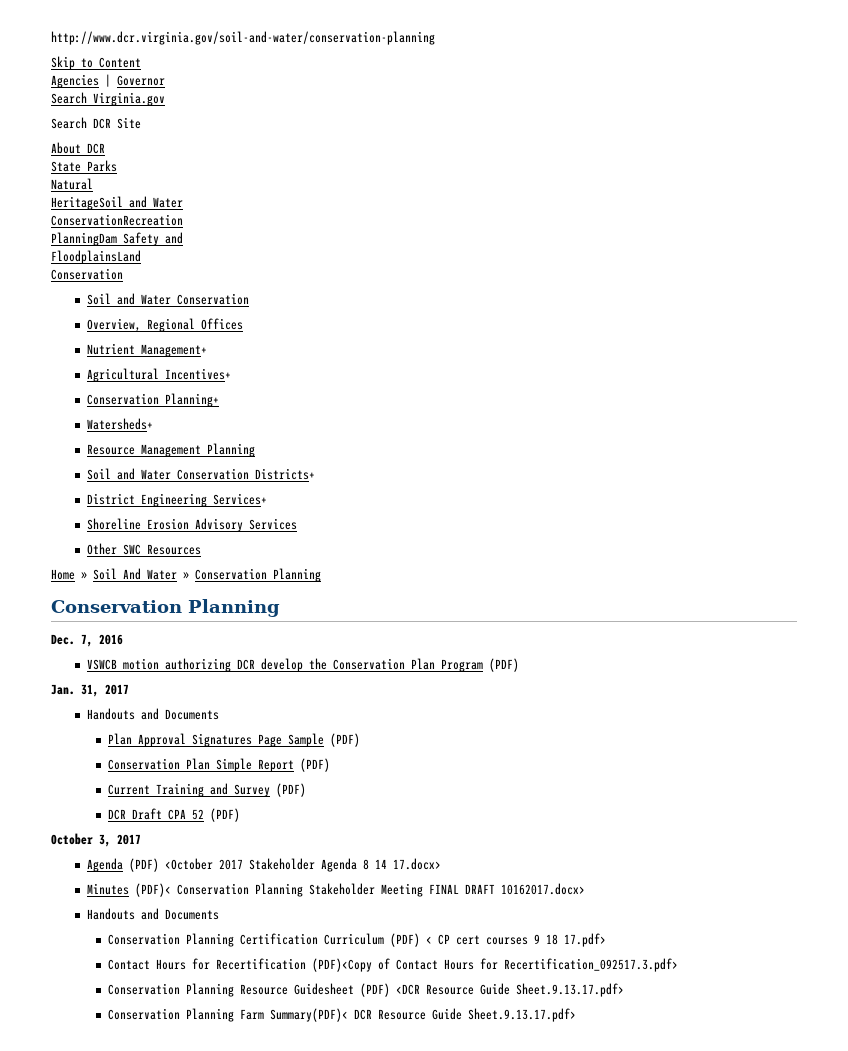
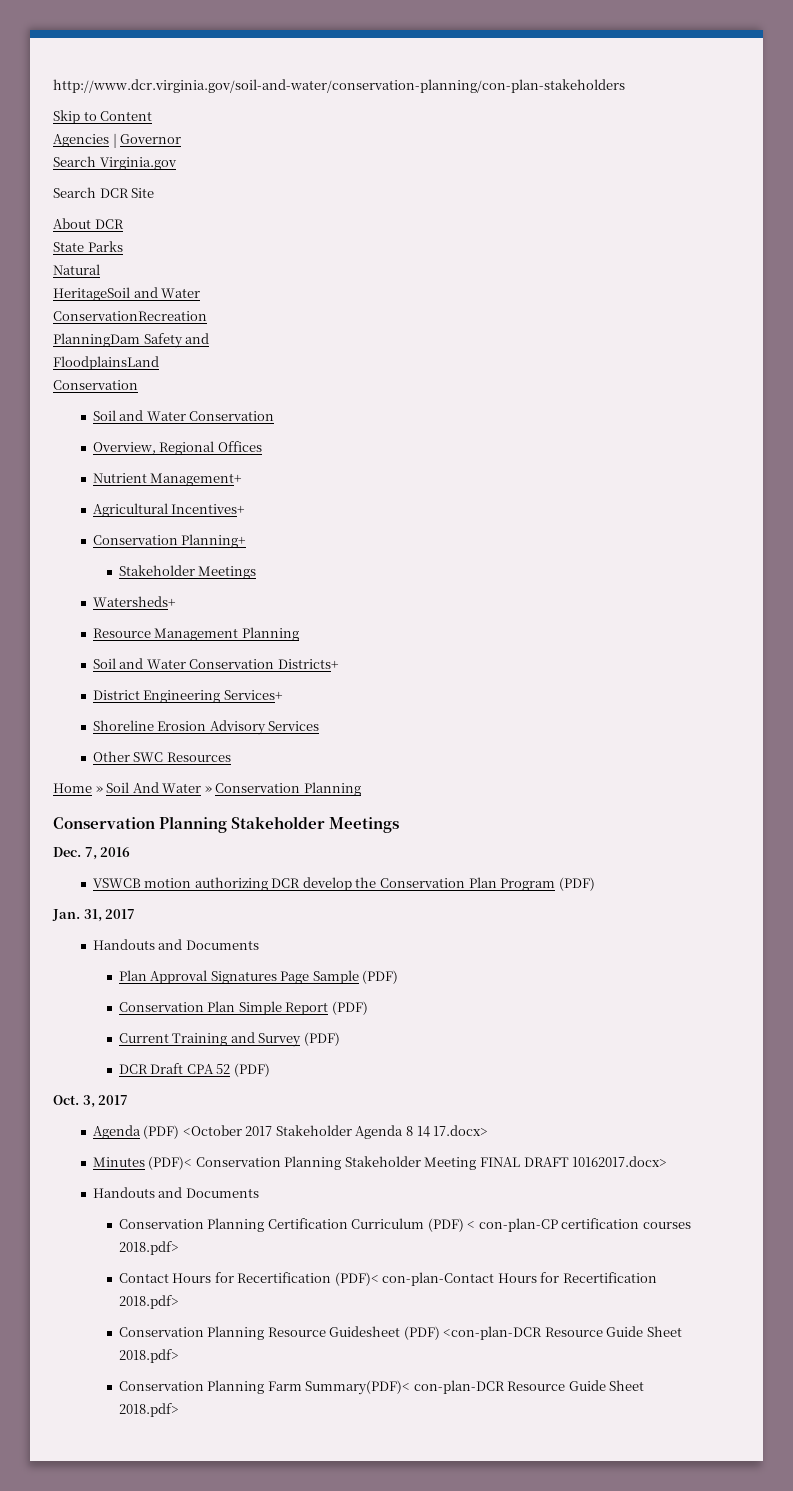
[51,31,435,45] http://www.dcr.virginia.gov/soil-and-water/conservation-planning -> [53,79,625,93] http://www.dcr.virginia.gov/soil-and-water/conservation-planning/con-plan-stakeholders
(219, 400) none -> [118,565,257,579] // Stakeholder Meetings
(280, 608) none -> [231,816,400,833] Stakeholder Meetings
[51,833,93,845] October -> [53,1095,79,1105] Oct.
[437,933,606,947] [107,958,678,972] CP cert courses 9 18 17.pdf> // Contact Hours for Recertification (PDF)<Copy of Contact Hours for Recertification_092517.3.pdf> -> [478,1218,691,1232] [118,1241,179,1255] [118,1272,657,1286] [118,1295,179,1309] con-plan-CP certification courses 2018.pdf> // Contact Hours for Recertification (PDF)< con-plan-Contact Hours for Recertification 2018.pdf>
[395,983,624,997] <DCR Resource Guide Sheet.9.13.17.pdf> -> [443,1326,682,1340] [118,1349,179,1363] <con-plan-DCR Resource Guide Sheet 2018.pdf>
[353,1008,576,1022] DCR Resource Guide Sheet.9.13.17.pdf> -> [413,1380,645,1394] [118,1403,179,1417] con-plan-DCR Resource Guide Sheet 2018.pdf>

